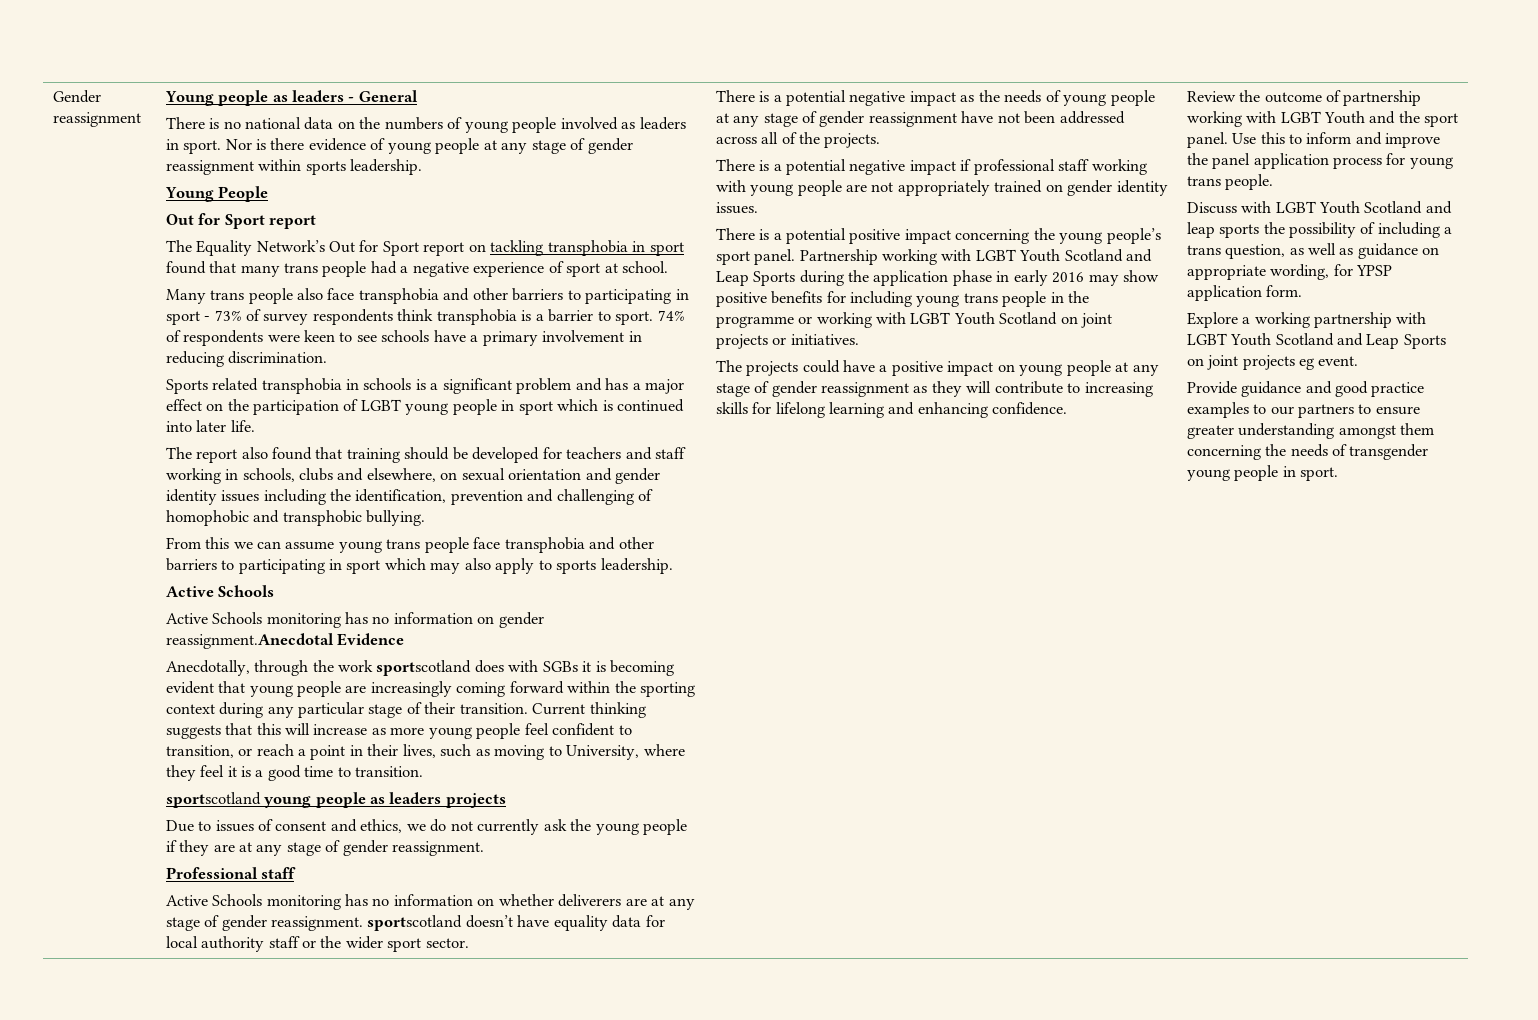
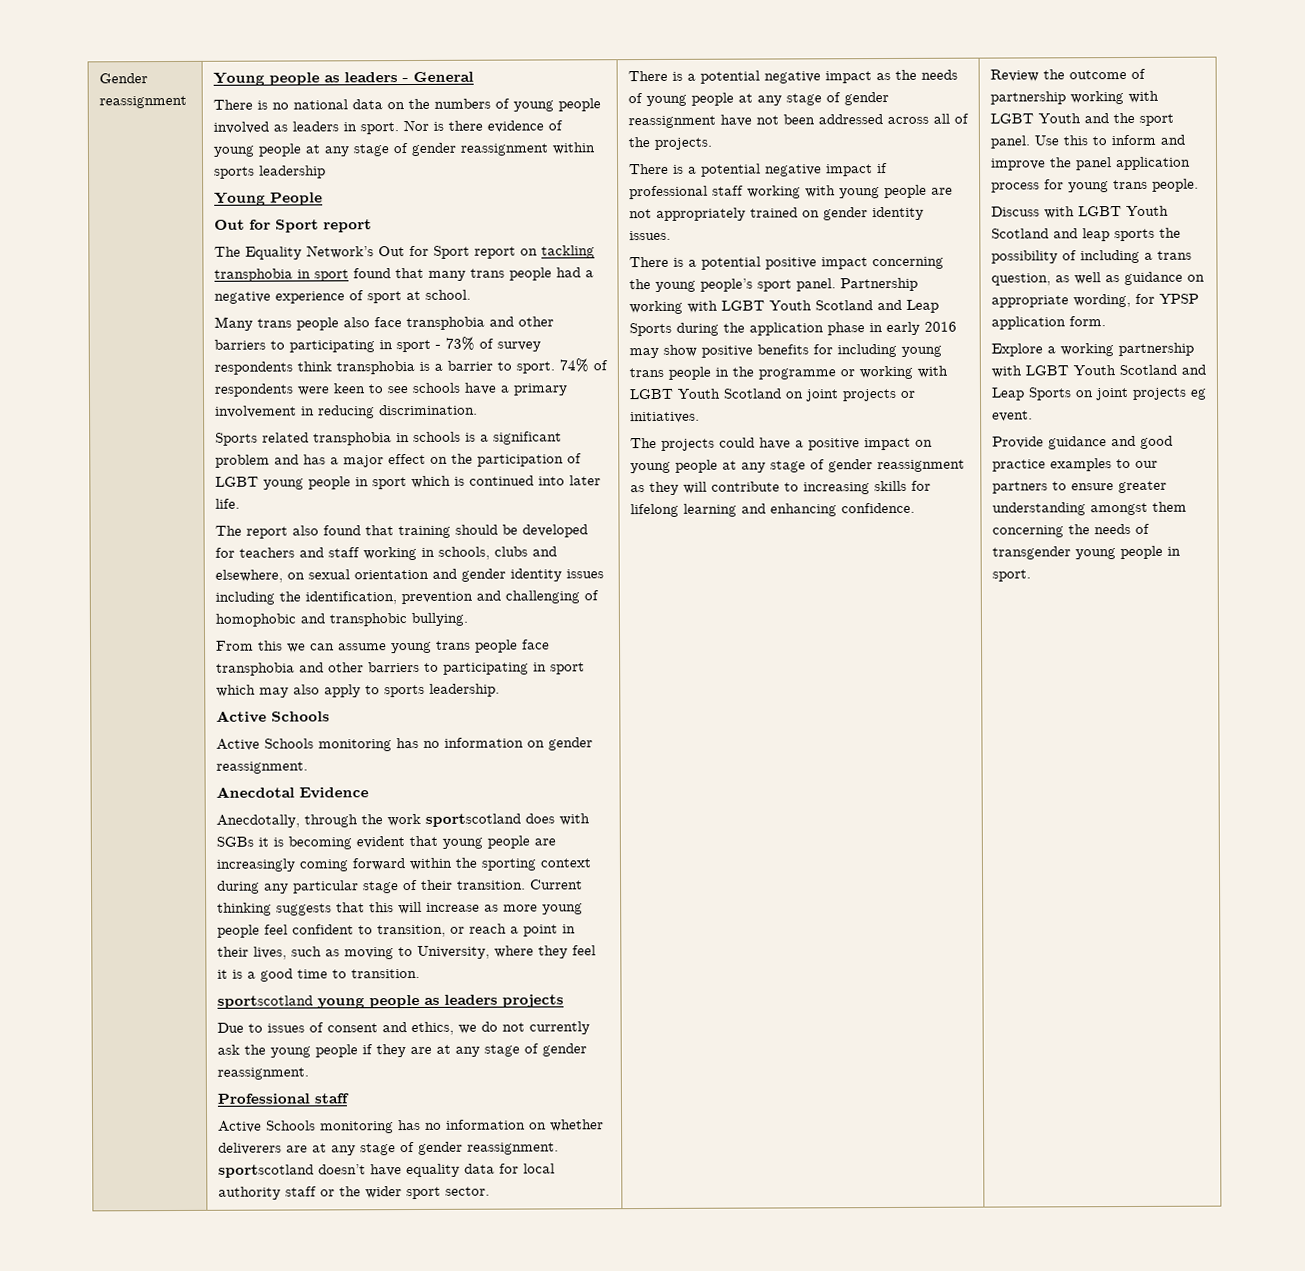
[349,159,422,175] leadership. -> [258,165,326,179] leadership
[165,633,334,649] reassignment.Anecdotal -> [215,761,308,774] [215,786,295,798] reassignment. // Anecdotal

